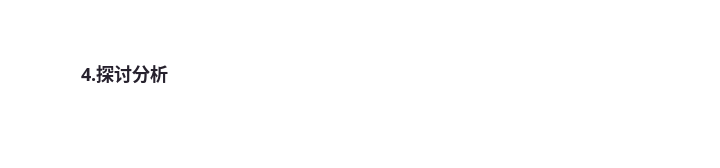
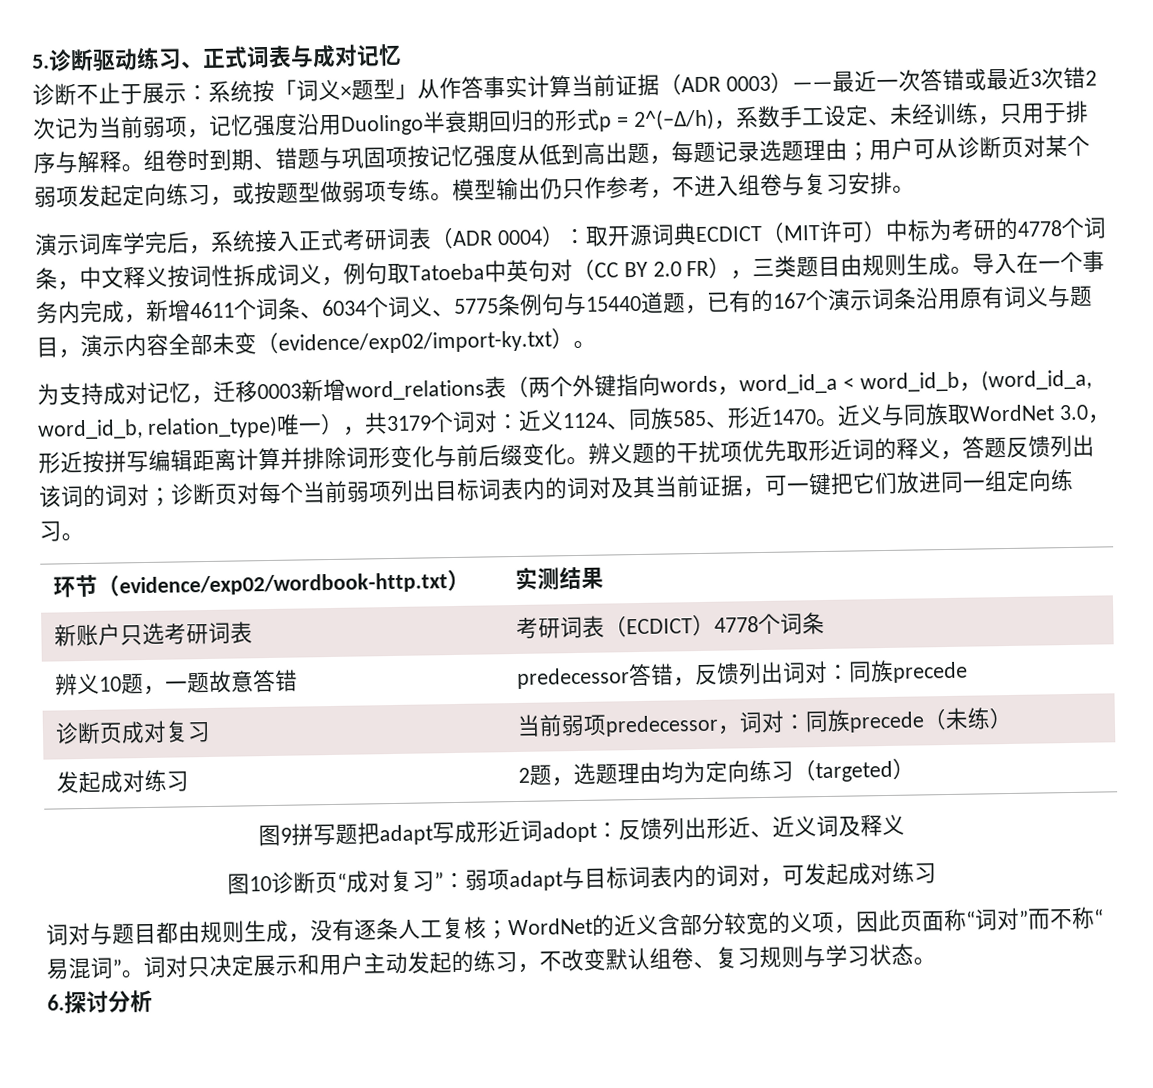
[81,68,96,81] 4. -> [31,43,402,72] [32,66,1097,106] [33,100,1089,140] [33,134,1090,174] [34,171,915,208] [34,217,1107,256] [35,250,1106,291] [35,284,1093,324] [36,328,596,359] [37,368,1092,406] [37,402,1111,440] [38,434,1095,474] [38,468,1074,508] [39,521,84,542] [52,569,470,598] [514,566,604,591] [53,621,253,647] [515,611,825,640] [54,669,298,696] [516,659,968,689] [54,720,211,745] [516,707,1013,737] [55,769,189,794] [517,758,915,787] [257,814,905,847] [227,861,937,895] [46,906,1104,946] [46,943,936,980] [47,994,65,1011] 5.诊断驱动练习、正式词表与成对记忆 // 诊断不止于展示：系统按「词义×题型」从作答事实计算当前证据（ADR 0003）——最近一次答错或最近3次错2次记为当前弱项，记忆强度沿用Duolingo半衰期回归的形式p = 2^(−Δ/h)，系数手工设定、未经训练，只用于排序与解释。组卷时到期、错题与巩固项按记忆强度从低到高出题，每题记录选题理由；用户可从诊断页对某个弱项发起定向练习，或按题型做弱项专练。模型输出仍只作参考，不进入组卷与复习安排。 // 演示词库学完后，系统接入正式考研词表（ADR 0004）：取开源词典ECDICT（MIT许可）中标为考研的4778个词条，中文释义按词性拆成词义，例句取Tatoeba中英句对（CC BY 2.0 FR），三类题目由规则生成。导入在一个事务内完成，新增4611个词条、6034个词义、5775条例句与15440道题，已有的167个演示词条沿用原有词义与题目，演示内容全部未变（evidence/exp02/import-ky.txt）。 // 为支持成对记忆，迁移0003新增word_relations表（两个外键指向words，word_id_a < word_id_b，(word_id_a, word_id_b, relation_type)唯一），共3179个词对：近义1124、同族585、形近1470。近义与同族取WordNet 3.0，形近按拼写编辑距离计算并排除词形变化与前后缀变化。辨义题的干扰项优先取形近词的释义，答题反馈列出该词的词对；诊断页对每个当前弱项列出目标词表内的词对及其当前证据，可一键把它们放进同一组定向练习。 // 环节（evidence/exp02/wordbook-http.txt） | 实测结果 // 新账户只选考研词表 | 考研词表（ECDICT）4778个词条 // 辨义10题，一题故意答错 | predecessor答错，反馈列出词对：同族precede // 诊断页成对复习 | 当前弱项predecessor，词对：同族precede（未练） // 发起成对练习 | 2题，选题理由均为定向练习（targeted） // 图9拼写题把adapt写成形近词adopt：反馈列出形近、近义词及释义 // 图10诊断页“成对复习”：弱项adapt与目标词表内的词对，可发起成对练习 // 词对与题目都由规则生成，没有逐条人工复核；WordNet的近义含部分较宽的义项，因此页面称“词对”而不称“易混词”。词对只决定展示和用户主动发起的练习，不改变默认组卷、复习规则与学习状态。 // 6.

